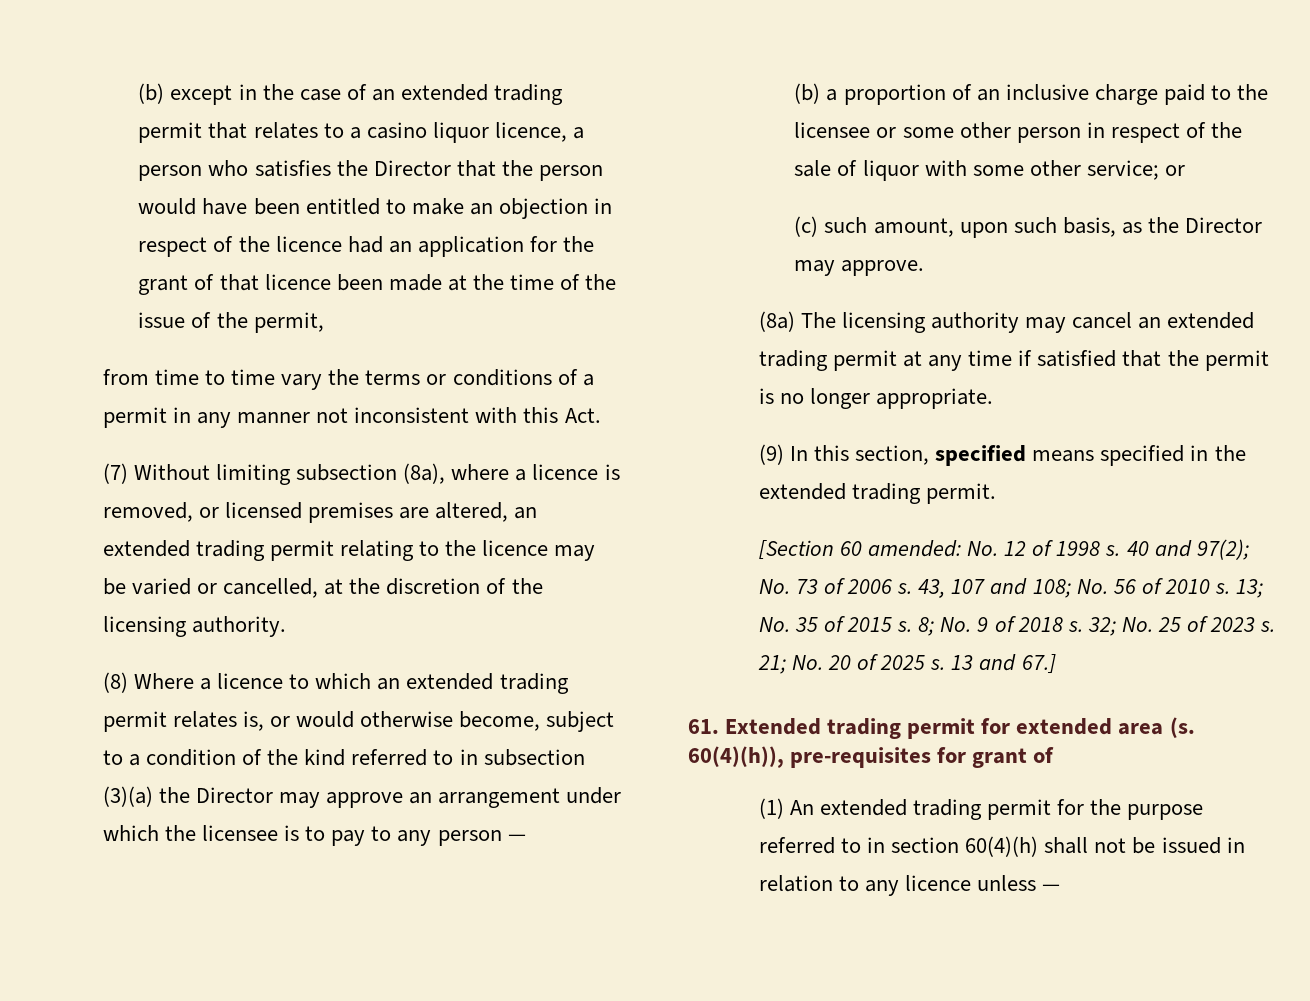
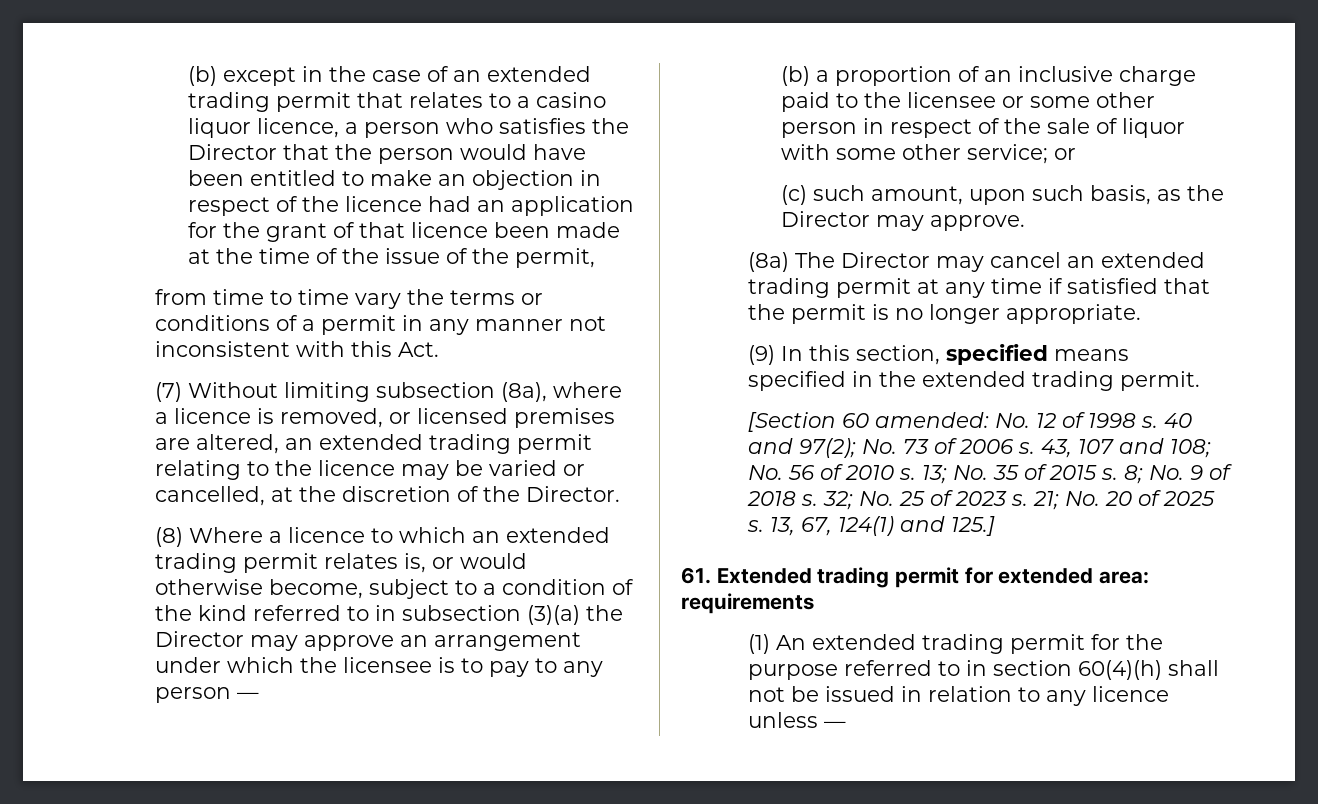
[102,616,286,637] licensing authority. -> [525,486,620,502] Director.
[842,312,1020,333] licensing authority -> [840,252,930,268] Director
[951,654,1056,674] 13 and 67.] -> [769,516,995,536] 13, 67, 124(1) and 125.]
[1118,717,1195,738] [688,746,1055,768] area (s. 60(4)(h)), pre-requisites for grant of -> [1099,571,1150,584] [681,593,814,614] area: requirements

